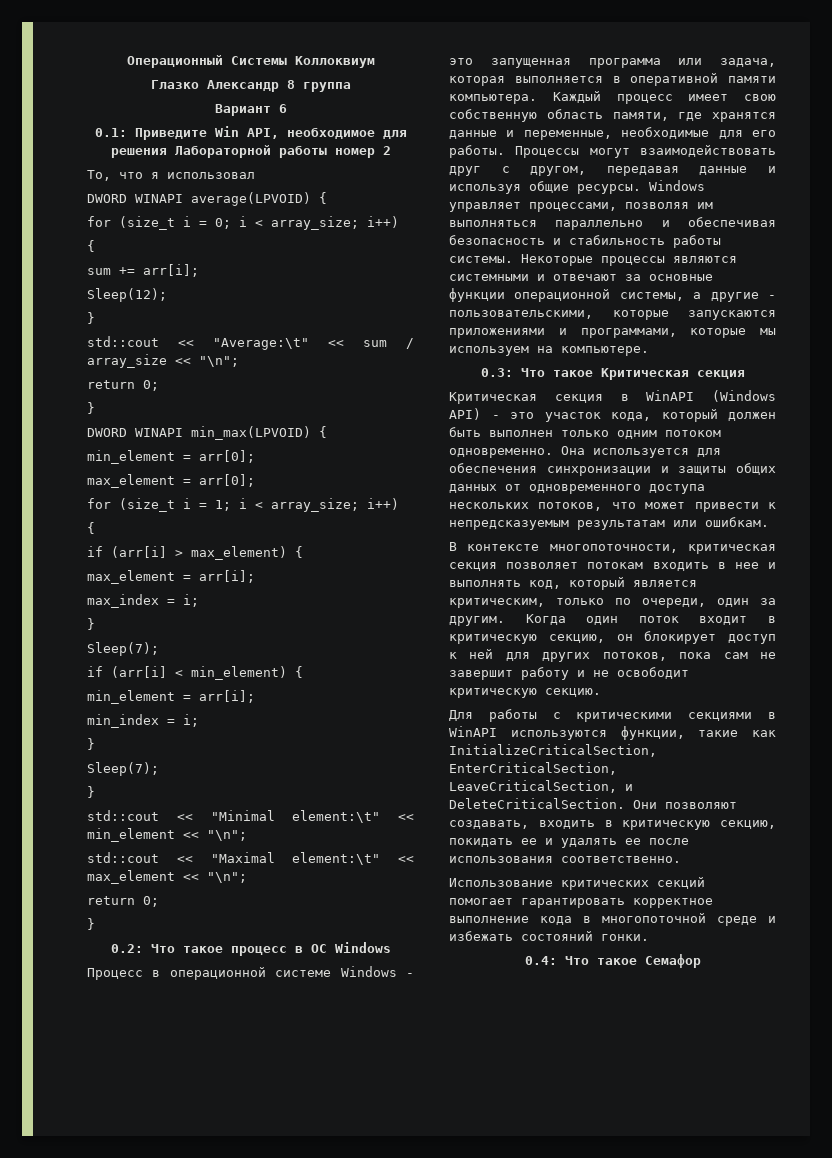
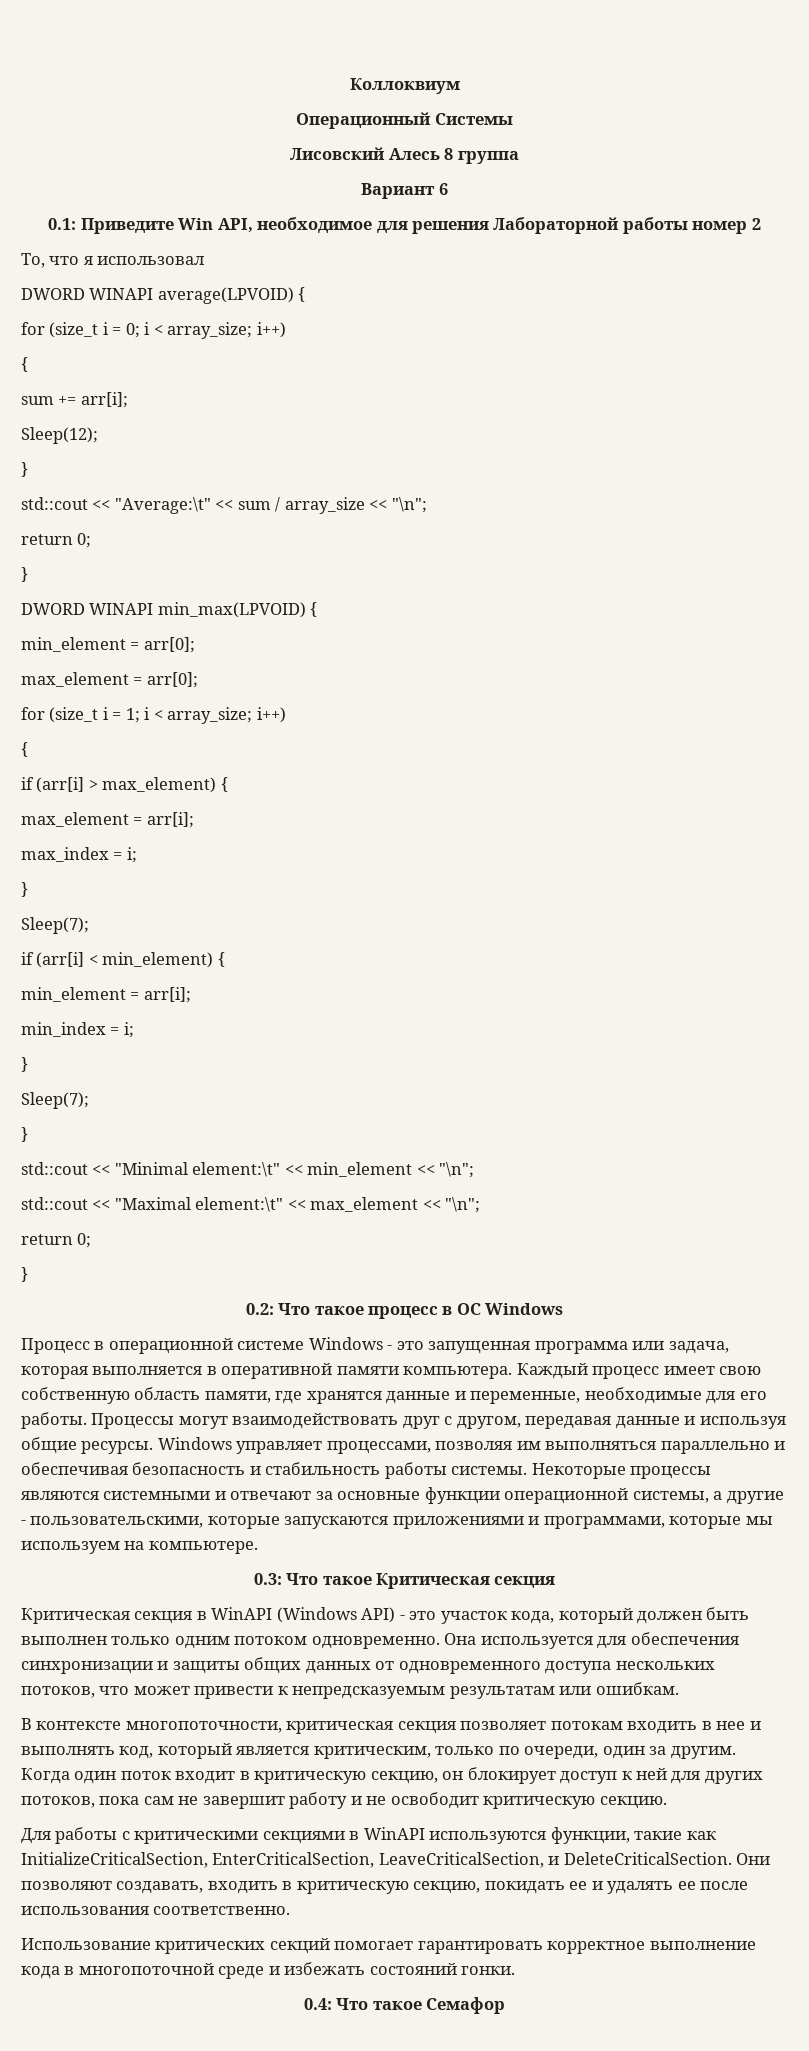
(126, 61) none -> [349,78,460,94] Коллоквиум //
[294,56,375,68] [150,80,279,92] Коллоквиум // Глазко Александр -> [290,147,440,160] // Лисовский Алесь

